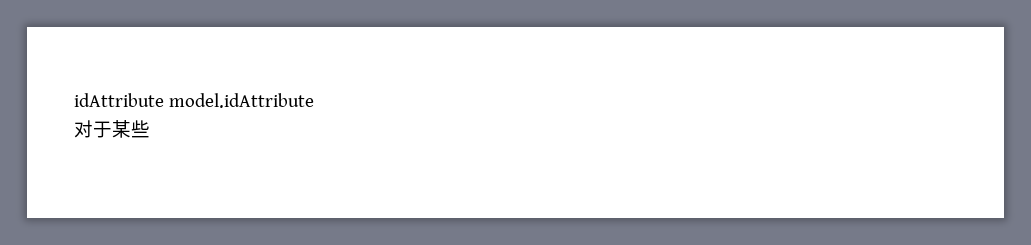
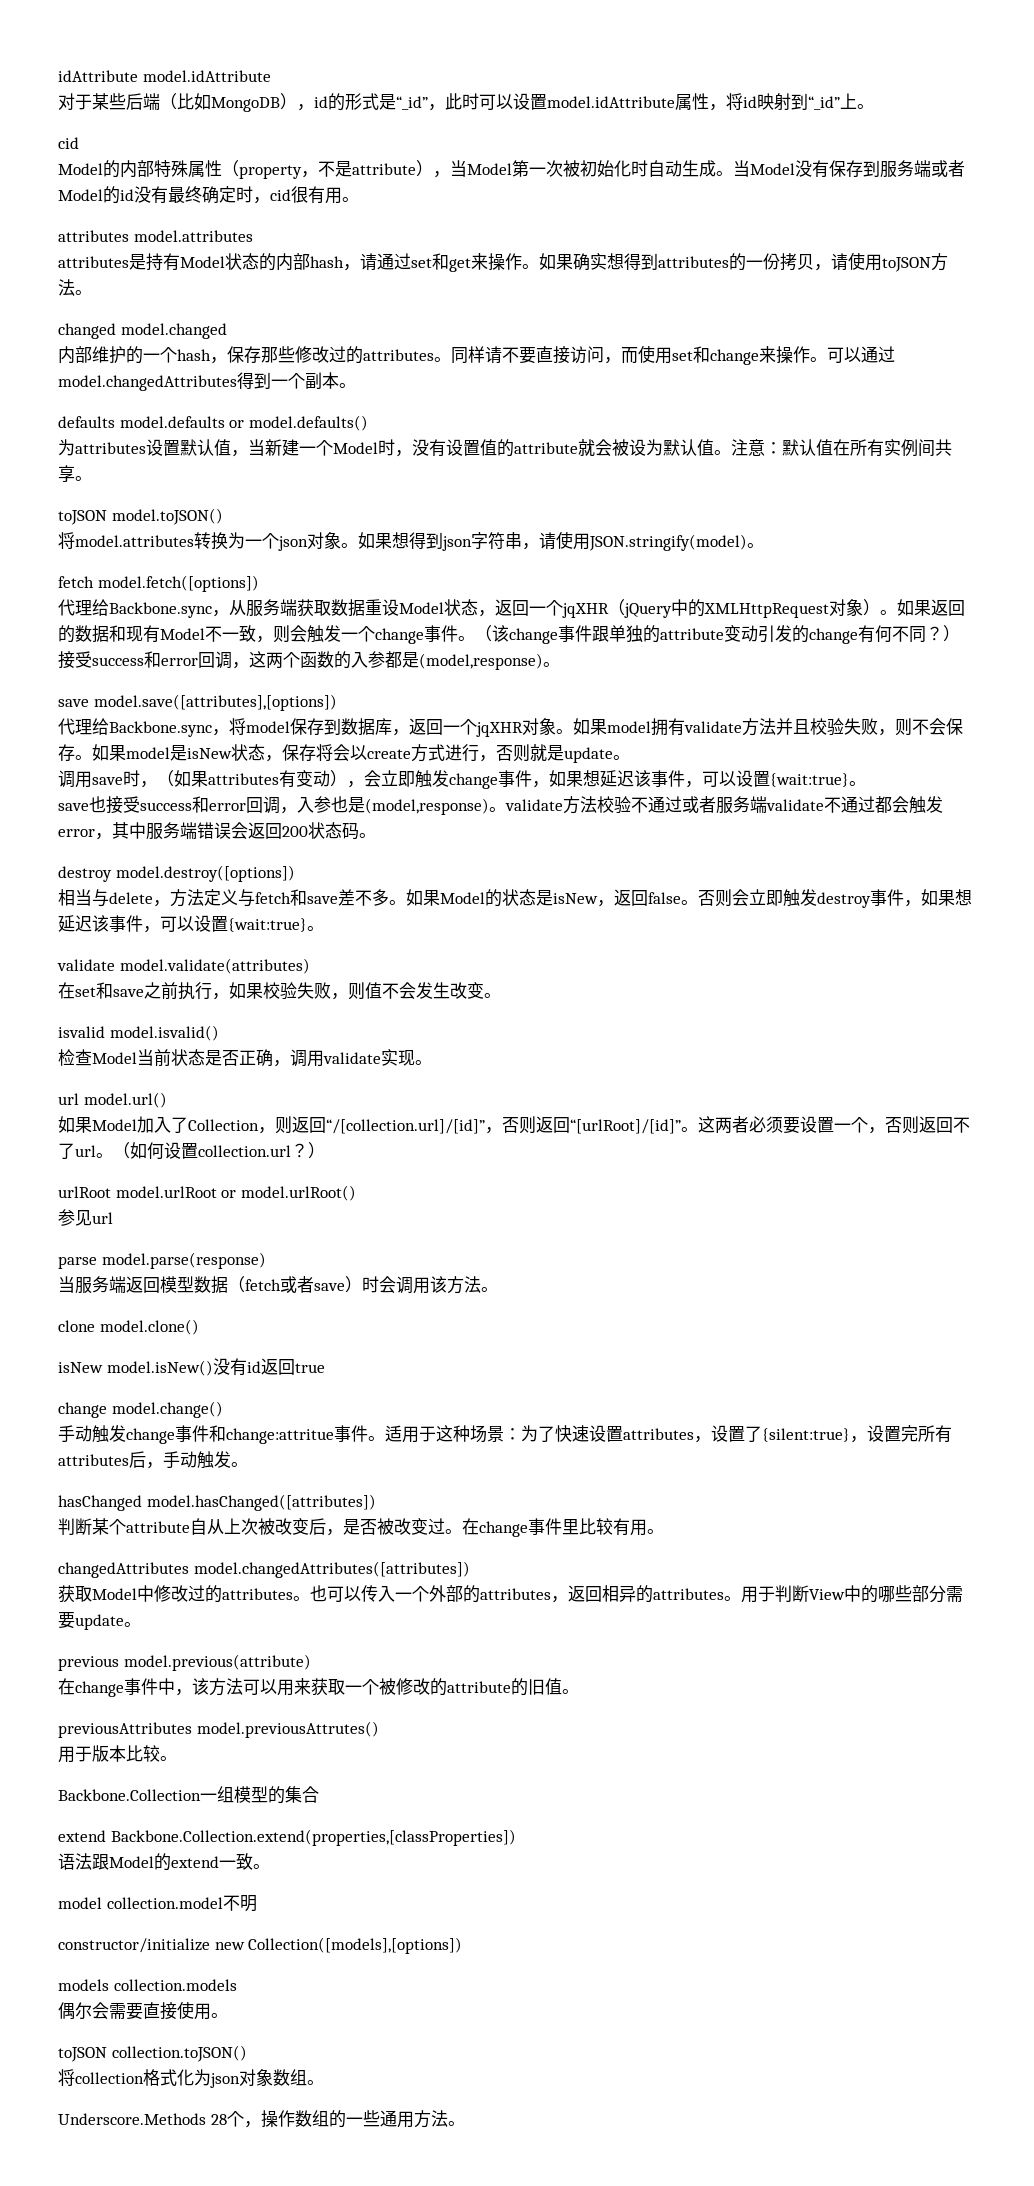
(150, 129) none -> [126,93,874,112] [58,137,79,149] [58,160,965,179] [58,186,359,204] [58,230,253,242] [58,252,948,272] [58,279,92,296] [58,323,227,339] [58,345,895,365] [58,372,356,391] [58,415,368,431] [58,439,952,457] [58,465,92,483] [58,508,223,525] [58,531,764,551] [58,575,259,592] [58,599,965,618] [58,625,960,644] [58,651,560,670] [58,694,337,711] [58,718,963,737] [58,744,630,763] [58,770,866,789] [58,796,943,815] [58,822,376,840] [58,865,295,882] [58,889,972,908] [58,915,324,933] [57,958,310,974] [58,982,501,1000] [58,1025,219,1041] [58,1049,432,1067] [58,1092,167,1108] [58,1116,970,1134] [58,1142,325,1159] [58,1185,356,1201] [58,1209,113,1226] [58,1252,266,1269] [58,1276,498,1294] [58,1319,199,1335] [58,1358,325,1376] [58,1401,223,1418] [58,1425,952,1444] [58,1451,248,1469] [58,1494,376,1511] [58,1518,664,1537] [58,1561,470,1578] [58,1585,963,1603] [58,1612,141,1630] [58,1654,311,1671] [58,1678,579,1697] [58,1721,379,1738] [58,1745,177,1763] [58,1786,319,1804] [58,1829,516,1846] [58,1853,270,1871] [58,1895,257,1912] [58,1937,463,1954] [58,1979,237,1991] [58,2001,228,2020] [58,2045,247,2062] [58,2069,324,2088] [58,2110,465,2128] 后端（比如MongoDB），id的形式是“_id”，此时可以设置model.idAttribute属性，将id映射到“_id”上。 // cid // Model的内部特殊属性（property，不是attribute），当Model第一次被初始化时自动生成。当Model没有保存到服务端或者Model的id没有最终确定时，cid很有用。 // attributes model.attributes // attributes是持有Model状态的内部hash，请通过set和get来操作。如果确实想得到attributes的一份拷贝，请使用toJSON方法。 // changed model.changed // 内部维护的一个hash，保存那些修改过的attributes。同样请不要直接访问，而使用set和change来操作。可以通过model.changedAttributes得到一个副本。 // defaults model.defaults or model.defaults() // 为attributes设置默认值，当新建一个Model时，没有设置值的attribute就会被设为默认值。注意：默认值在所有实例间共享。 // toJSON model.toJSON() // 将model.attributes转换为一个json对象。如果想得到json字符串，请使用JSON.stringify(model)。 // fetch model.fetch([options]) // 代理给Backbone.sync，从服务端获取数据重设Model状态，返回一个jqXHR（jQuery中的XMLHttpRequest对象）。如果返回的数据和现有Model不一致，则会触发一个change事件。（该change事件跟单独的attribute变动引发的change有何不同？）接受success和error回调，这两个函数的入参都是(model,response)。 // save model.save([attributes],[options]) // 代理给Backbone.sync，将model保存到数据库，返回一个jqXHR对象。如果model拥有validate方法并且校验失败，则不会保存。如果model是isNew状态，保存将会以create方式进行，否则就是update。 // 调用save时，（如果attributes有变动），会立即触发change事件，如果想延迟该事件，可以设置{wait:true}。 // save也接受success和error回调，入参也是(model,response)。validate方法校验不通过或者服务端validate不通过都会触发error，其中服务端错误会返回200状态码。 // destroy model.destroy([options]) // 相当与delete，方法定义与fetch和save差不多。如果Model的状态是isNew，返回false。否则会立即触发destroy事件，如果想延迟该事件，可以设置{wait:true}。 // validate model.validate(attributes) // 在set和save之前执行，如果校验失败，则值不会发生改变。 // isvalid model.isvalid() // 检查Model当前状态是否正确，调用validate实现。 // url model.url() // 如果Model加入了Collection，则返回“/[collection.url]/[id]”，否则返回“[urlRoot]/[id]”。这两者必须要设置一个，否则返回不了url。（如何设置collection.url？） // urlRoot model.urlRoot or model.urlRoot() // 参见url // parse model.parse(response) // 当服务端返回模型数据（fetch或者save）时会调用该方法。 // clone model.clone() // isNew model.isNew()没有id返回true // change model.change() // 手动触发change事件和change:attritue事件。适用于这种场景：为了快速设置attributes，设置了{silent:true}，设置完所有attributes后，手动触发。 // hasChanged model.hasChanged([attributes]) // 判断某个attribute自从上次被改变后，是否被改变过。在change事件里比较有用。 // changedAttributes model.changedAttributes([attributes]) // 获取Model中修改过的attributes。也可以传入一个外部的attributes，返回相异的attributes。用于判断View中的哪些部分需要update。 // previous model.previous(attribute) // 在change事件中，该方法可以用来获取一个被修改的attribute的旧值。 // previousAttributes model.previousAttrutes() // 用于版本比较。 // Backbone.Collection一组模型的集合 // extend Backbone.Collection.extend(properties,[classProperties]) // 语法跟Model的extend一致。 // model collection.model不明 // constructor/initialize new Collection([models],[options]) // models collection.models // 偶尔会需要直接使用。 // toJSON collection.toJSON() // 将collection格式化为json对象数组。 // Underscore.Methods 28个，操作数组的一些通用方法。

